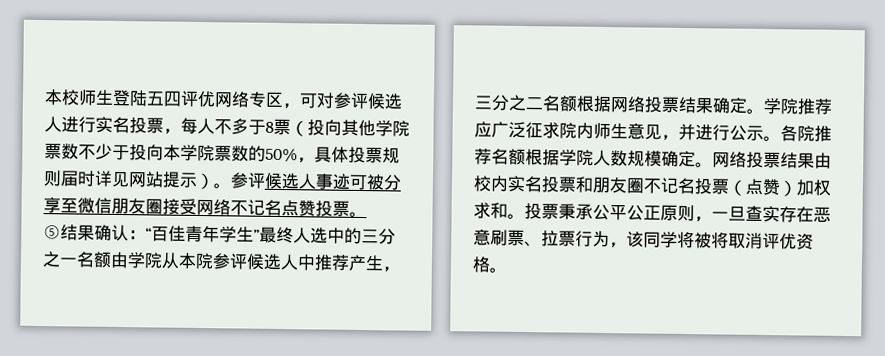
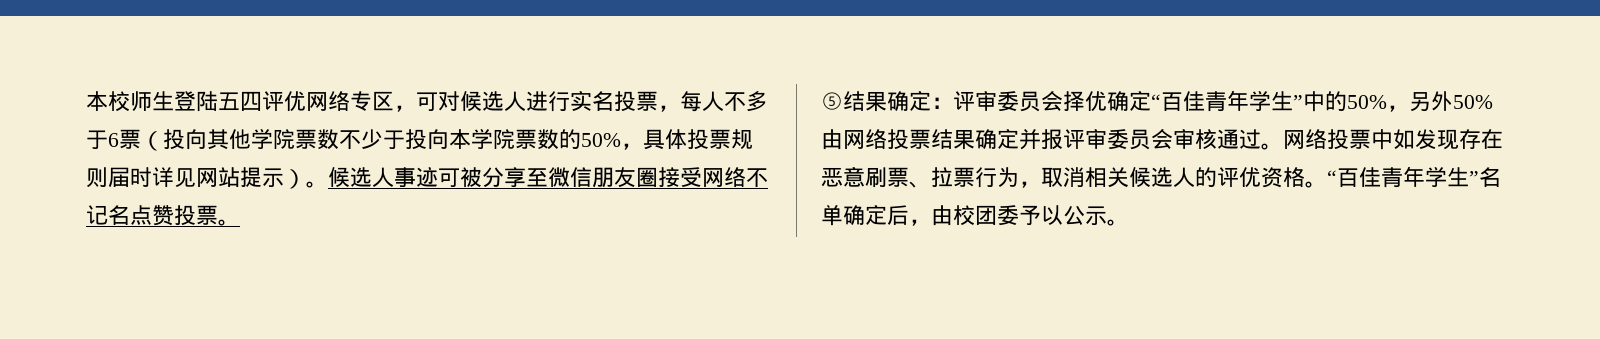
[333,92,369,110] 参评 -> (460, 101) none
[265,121,274,133] 8 -> [108,133,119,147] 6
[230,172,266,189] 参评 -> (328, 184) none
[111,224,396,245] [42,251,400,273] [474,94,833,115] [474,121,832,142] [474,148,832,169] [473,175,832,197] [473,202,780,223] 认：“百佳青年学生”最终人选中的三分之一名额由学院从本院参评候选人中推荐产生，三分之二名额根据网络投票结果确定。学院推荐应广泛征求院内师生意见，并进行公示。各院推荐名额根据学院人数规模确定。网络投票结果由校内实名投票和朋友圈不记名投票（点赞）加权求和。投票秉承公平公正原则，一旦查实 -> [909,90,1493,112] [821,129,1459,150] 定：评审委员会择优确定“百佳青年学生”中的50%，另外50%由网络投票结果确定并报评审委员会审核通过。网络投票中如发现
[626,231,814,250] [472,256,491,273] 该同学将被将取消评优资格 -> [1041,166,1501,188] [821,205,1107,226] 取消相关候选人的评优资格。“百佳青年学生”名单确定后，由校团委予以公示

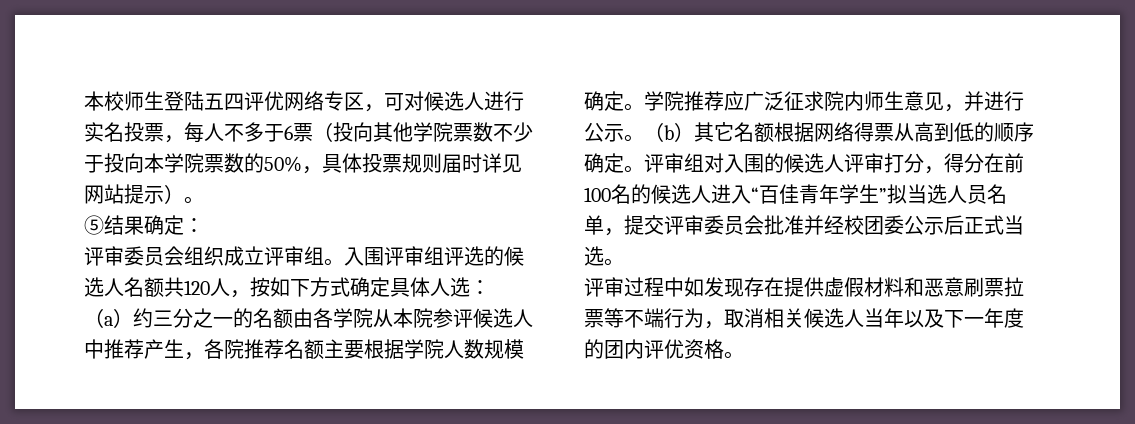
[328,167,768,188] [86,205,240,226] 候选人事迹可被分享至微信朋友圈接受网络不记名点赞投票。 -> (204, 200) none
[953,90,1493,112] [821,129,1503,150] [821,166,975,188] 评审委员会择优确定“百佳青年学生”中的50%，另外50%由网络投票结果确定并报评审委员会审核通过。网络投票中如发现存在恶意刷票、拉票 -> [84,246,524,266] [84,277,490,298] [84,308,533,328] [84,339,524,360] [584,91,1024,112] [584,122,1034,142] [584,153,1024,174] [584,184,1007,204] [584,215,1024,236] [584,246,624,266] [584,277,1024,297] [584,308,664,328] // 评审委员会组织成立评审组。入围评审组评选的候选人名额共120人，按如下方式确定具体人选：（a）约三分之一的名额由各学院从本院参评候选人中推荐产生，各院推荐名额主要根据学院人数规模确定。学院推荐应广泛征求院内师生意见，并进行公示。（b）其它名额根据网络得票从高到低的顺序确定。评审组对入围的候选人评审打分，得分在前100名的候选人进入“百佳青年学生”拟当选人员名单，提交评审委员会批准并经校团委公示后正式当选。 // 评审过程中如发现存在提供虚假材料和恶意刷票拉票等不端
[1195,166,1501,188] [821,205,1107,226] 的评优资格。“百佳青年学生”名单确定后，由校团委予以公示 -> [864,308,1024,328] [584,339,724,359] 当年以及下一年度的团内评优资格

